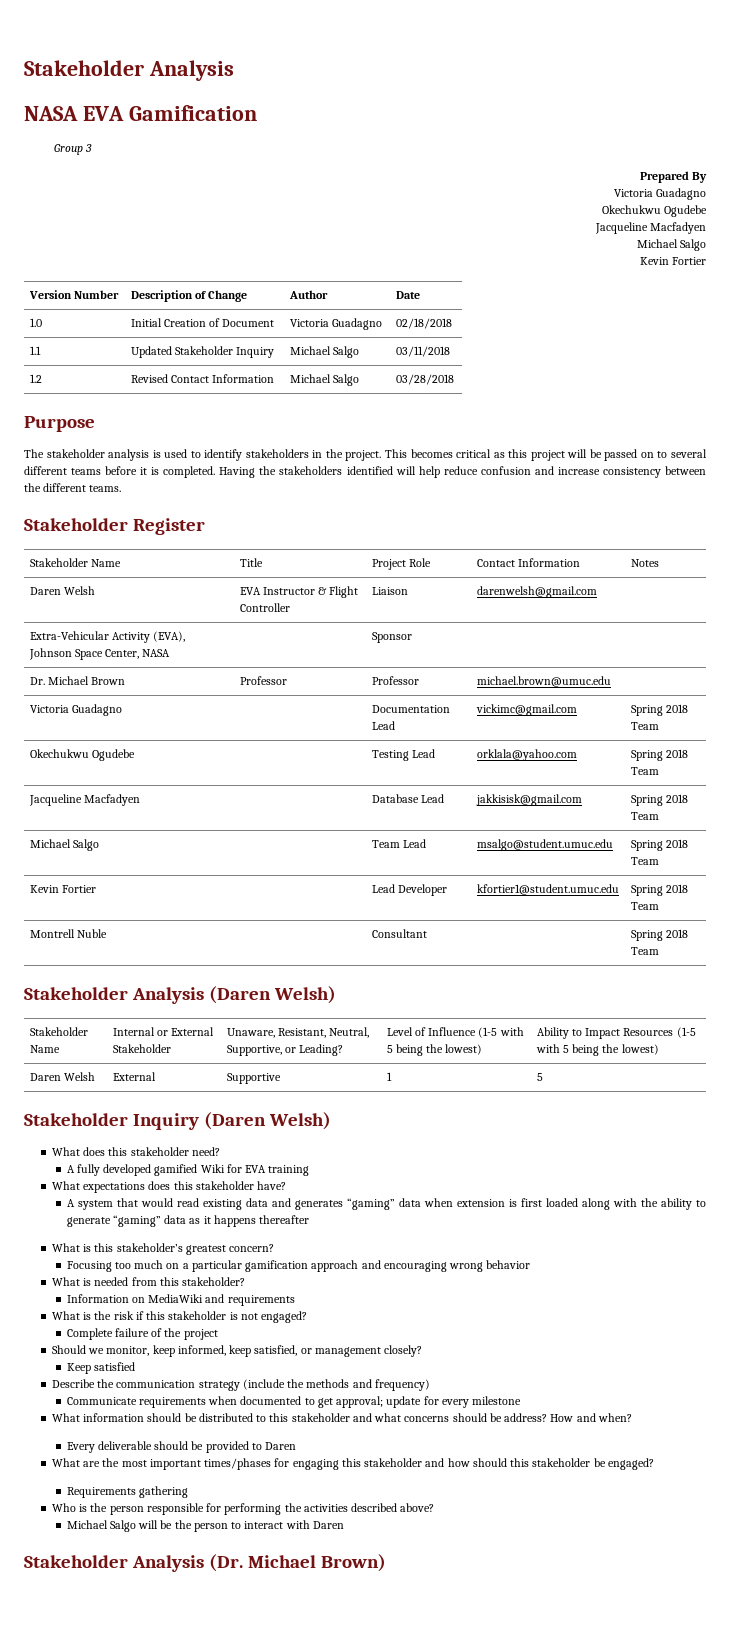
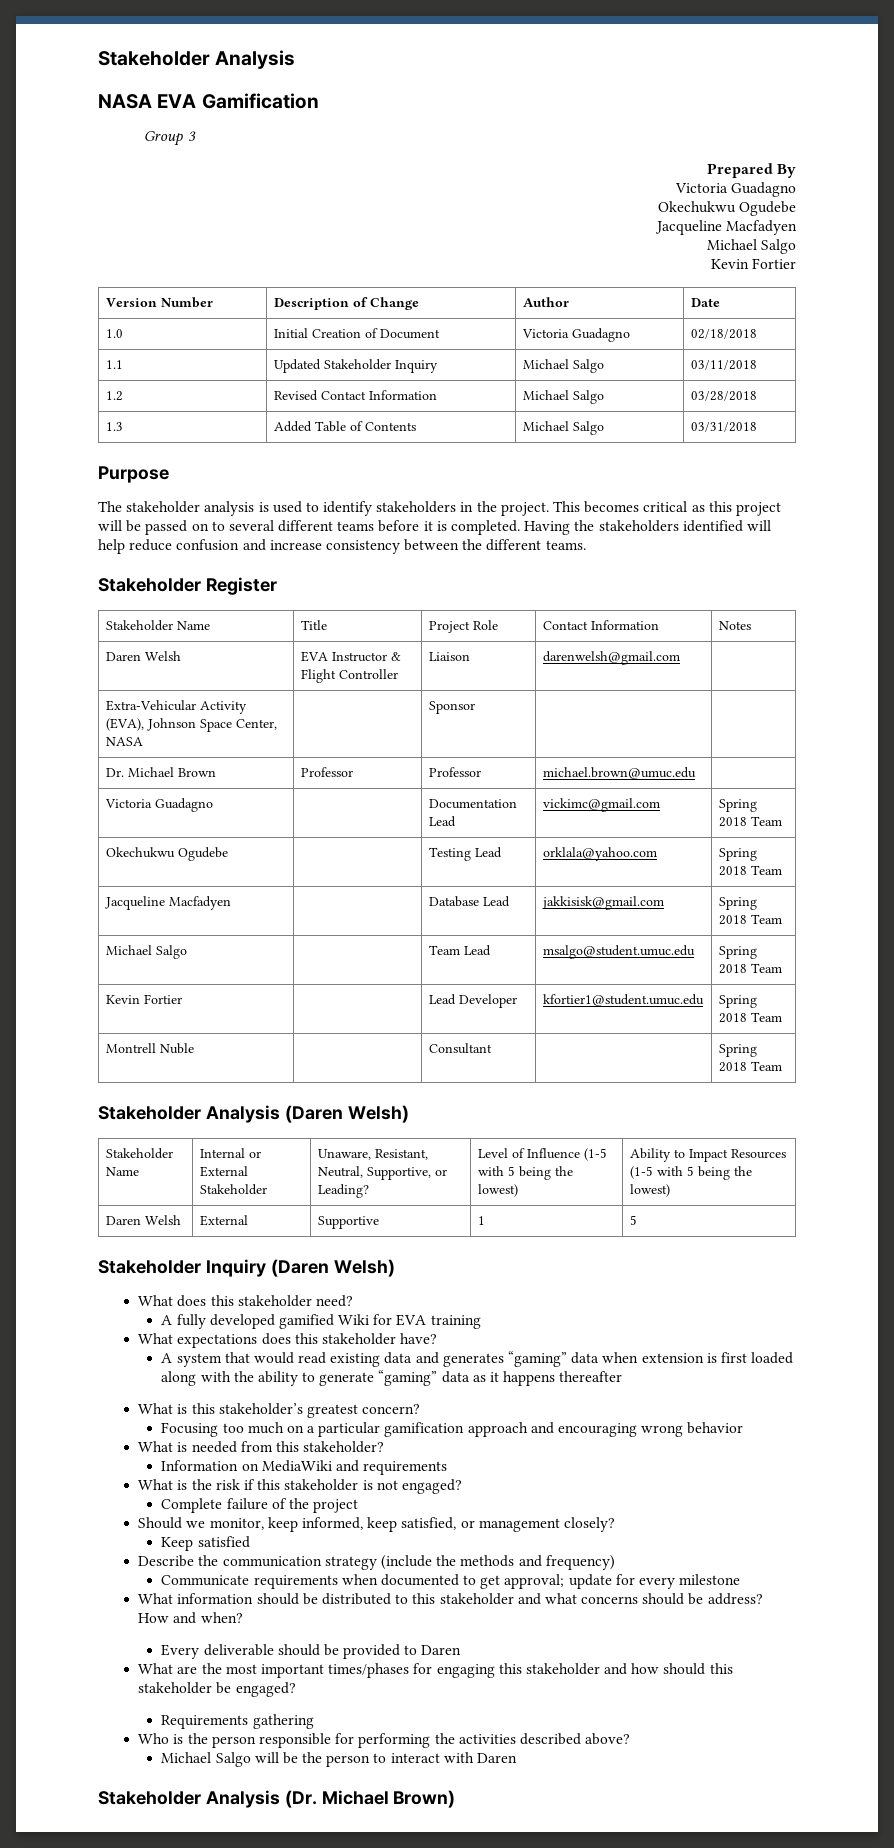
(454, 379) none -> [105,422,123,431] [273,421,416,432] [522,421,604,435] [690,422,757,432] // 1.3 | Added Table of Contents | Michael Salgo | 03/31/2018

